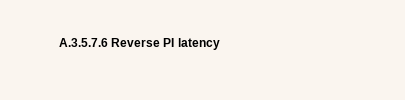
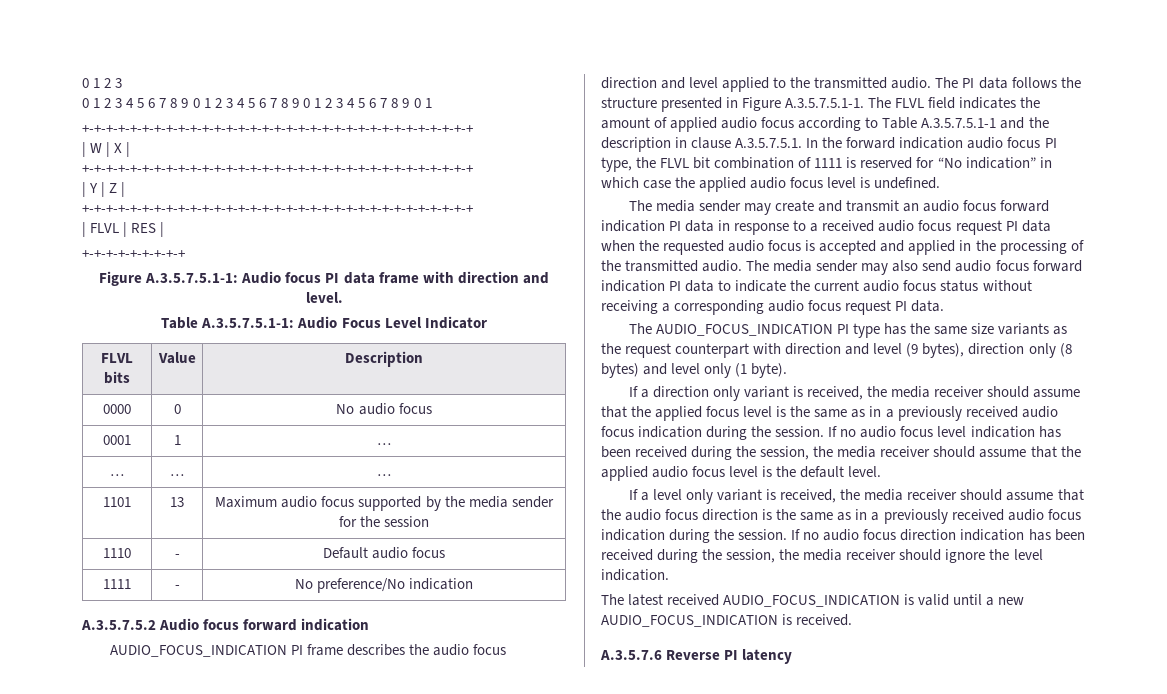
(59, 42) none -> [82,78,123,88] [82,98,432,108] [82,125,473,133] [82,142,131,157] [82,165,473,173] [82,182,126,197] [82,205,473,213] [82,222,165,237] [82,250,185,258] [99,271,549,286] [305,292,343,303] [161,316,487,329] [101,353,133,363] [104,371,130,384] [157,352,196,364] [345,351,423,367] [103,404,131,414] [173,404,181,414] [336,403,432,415] [103,435,131,445] [173,435,181,445] [377,443,391,445] [110,474,124,476] [170,474,184,476] [377,474,391,476] [103,497,131,507] [170,497,184,507] [215,496,554,511] [338,516,430,527] [103,548,131,558] [174,554,180,558] [322,547,446,559] [103,579,131,589] [174,585,180,589] [294,578,474,593] [81,618,370,631] [109,644,507,657] [601,77,1081,92] [601,97,1041,112] [601,117,1049,132] [601,137,1057,152] [601,157,1052,172] [601,177,941,192] [628,200,1050,215] [601,220,1051,235] [601,240,1084,255] [601,260,1082,275] [601,280,1032,292] [601,300,945,315] [628,323,1068,338] [601,343,1072,358] [601,363,788,378] [628,386,1081,401] [601,406,1058,421] [601,426,1061,440] [601,446,1081,460] [601,466,882,481] [628,489,1084,504] [601,509,1081,524] [601,529,1085,543] [601,549,1043,563] [601,569,669,581] [601,594,1025,607] [601,614,853,627] 0 1 2 3 // 0 1 2 3 4 5 6 7 8 9 0 1 2 3 4 5 6 7 8 9 0 1 2 3 4 5 6 7 8 9 0 1 // +-+-+-+-+-+-+-+-+-+-+-+-+-+-+-+-+-+-+-+-+-+-+-+-+-+-+-+-+-+-+-+-+ // | W | X | // +-+-+-+-+-+-+-+-+-+-+-+-+-+-+-+-+-+-+-+-+-+-+-+-+-+-+-+-+-+-+-+-+ // | Y | Z | // +-+-+-+-+-+-+-+-+-+-+-+-+-+-+-+-+-+-+-+-+-+-+-+-+-+-+-+-+-+-+-+-+ // | FLVL | RES | // +-+-+-+-+-+-+-+-+ // Figure A.3.5.7.5.1-1: Audio focus PI data frame with direction and level. // Table A.3.5.7.5.1-1: Audio Focus Level Indicator // FLVL bits | Value | Description // 0000 | 0 | No audio focus // 0001 | 1 | … // … | … | … // 1101 | 13 | Maximum audio focus supported by the media sender for the session // 1110 | - | Default audio focus // 1111 | - | No preference/No indication // A.3.5.7.5.2 Audio focus forward indication // AUDIO_FOCUS_INDICATION PI frame describes the audio focus direction and level applied to the transmitted audio. The PI data follows the structure presented in Figure A.3.5.7.5.1-1. The FLVL field indicates the amount of applied audio focus according to Table A.3.5.7.5.1-1 and the description in clause A.3.5.7.5.1. In the forward indication audio focus PI type, the FLVL bit combination of 1111 is reserved for “No indication” in which case the applied audio focus level is undefined. // The media sender may create and transmit an audio focus forward indication PI data in response to a received audio focus request PI data when the requested audio focus is accepted and applied in the processing of the transmitted audio. The media sender may also send audio focus forward indication PI data to indicate the current audio focus status without receiving a corresponding audio focus request PI data. // The AUDIO_FOCUS_INDICATION PI type has the same size variants as the request counterpart with direction and level (9 bytes), direction only (8 bytes) and level only (1 byte). // If a direction only variant is received, the media receiver should assume that the applied focus level is the same as in a previously received audio focus indication during the session. If no audio focus level indication has been received during the session, the media receiver should assume that the applied audio focus level is the default level. // If a level only variant is received, the media receiver should assume that the audio focus direction is the same as in a previously received audio focus indication during the session. If no audio focus direction indication has been received during the session, the media receiver should ignore the level indication. // The latest received AUDIO_FOCUS_INDICATION is valid until a new AUDIO_FOCUS_INDICATION is received. //

